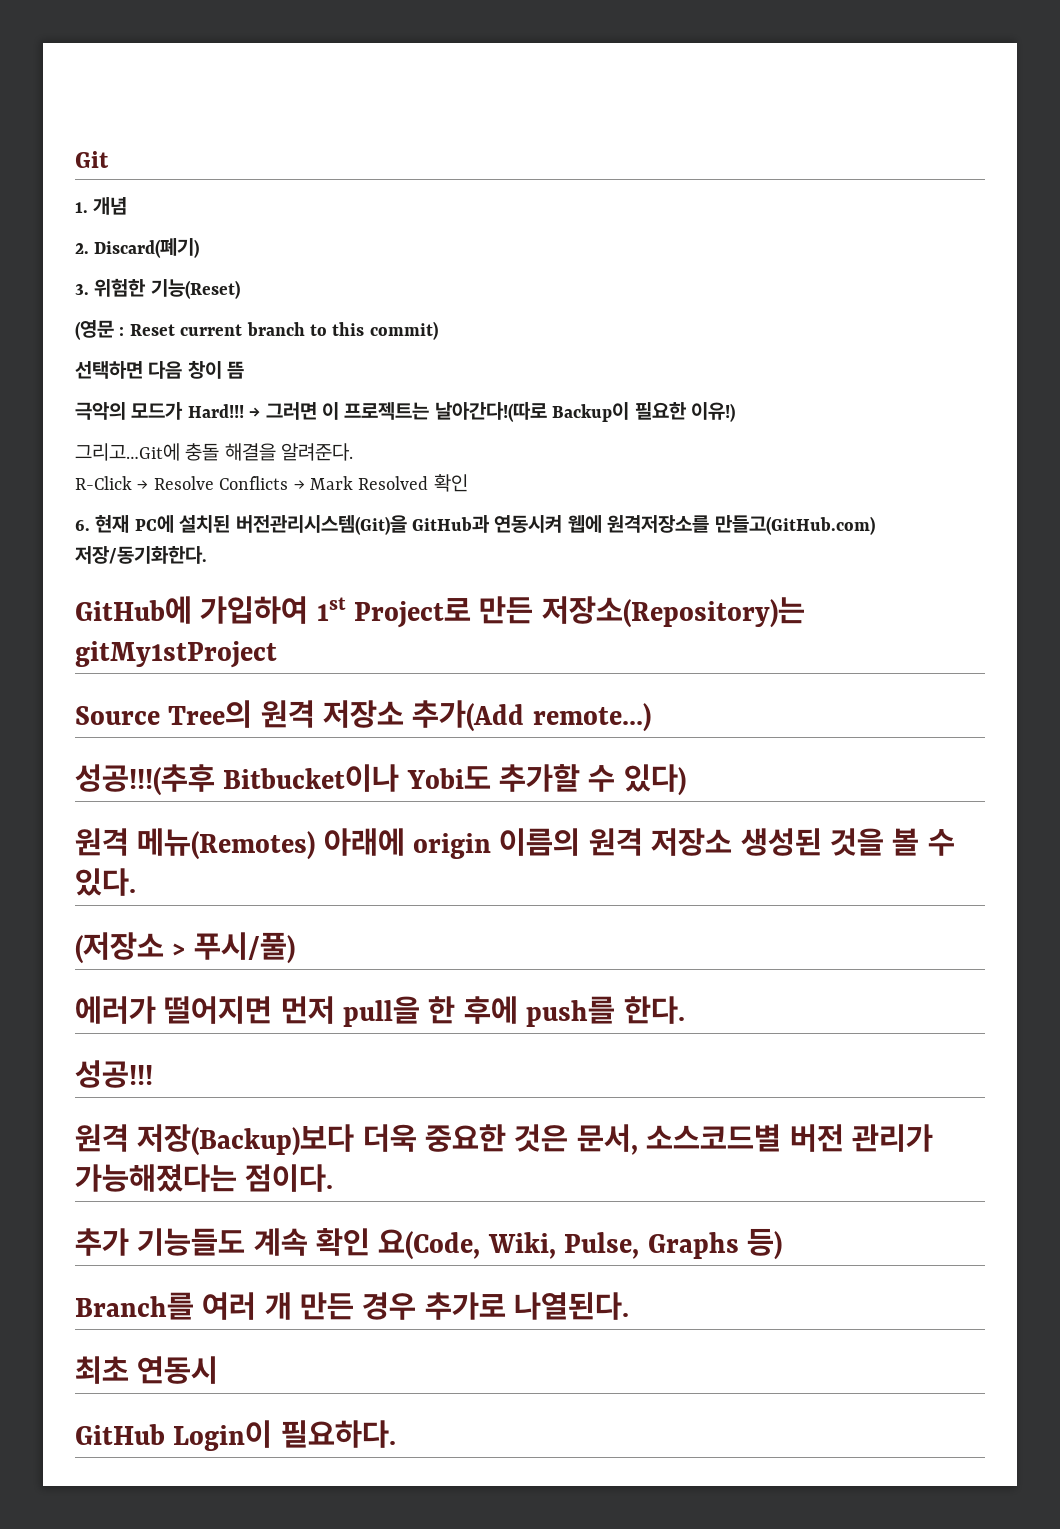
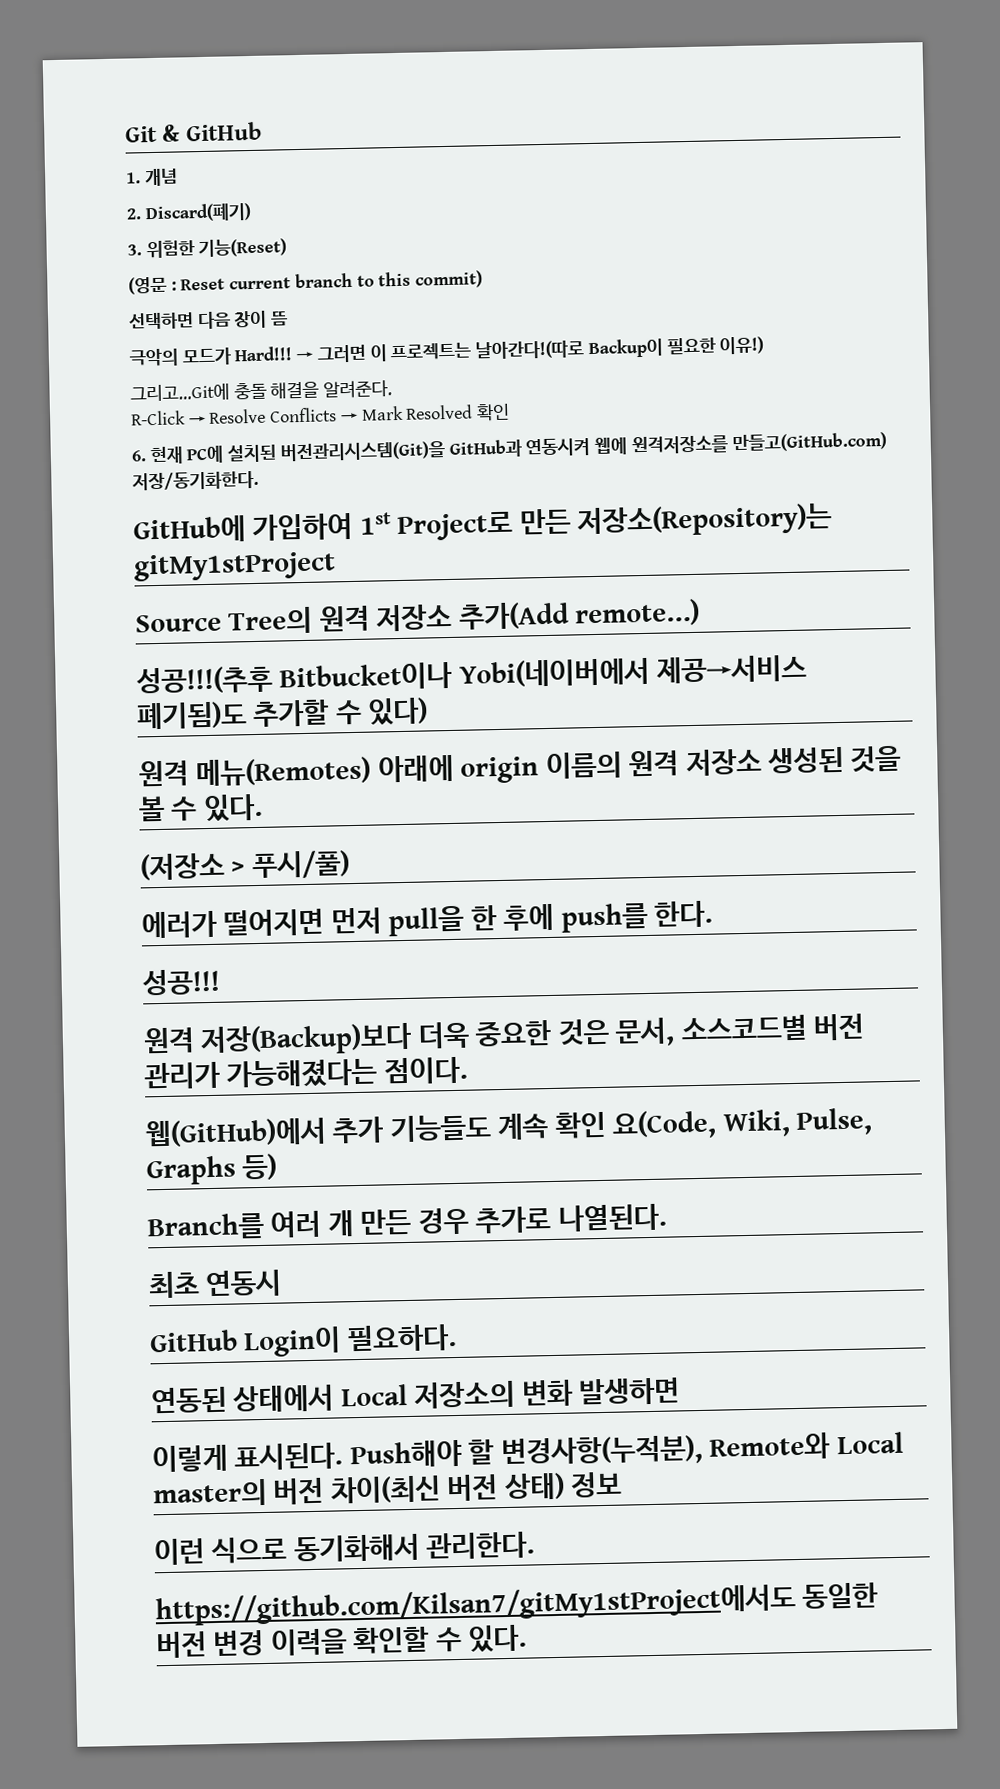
(109, 159) none -> [162,121,262,142] & GitHub
[406,766,491,789] Yobi도 -> [458,654,808,688] [136,701,247,730] Yobi(네이버에서 제공→서비스 폐기됨)도
(334, 1178) none -> [145,1117,327,1148] 웹(GitHub)에서
(396, 1434) none -> [151,1377,681,1414] [152,1431,904,1473] [153,1471,623,1508] [154,1531,536,1566] [155,1582,879,1627] [156,1624,528,1659] // 연동된 상태에서 Local 저장소의 변화 발생하면 // 이렇게 표시된다. Push해야 할 변경사항(누적분), Remote와 Local master의 버전 차이(최신 버전 상태) 정보 // 이런 식으로 동기화해서 관리한다. // https://github.com/Kilsan7/gitMy1stProject에서도 동일한 버전 변경 이력을 확인할 수 있다.

